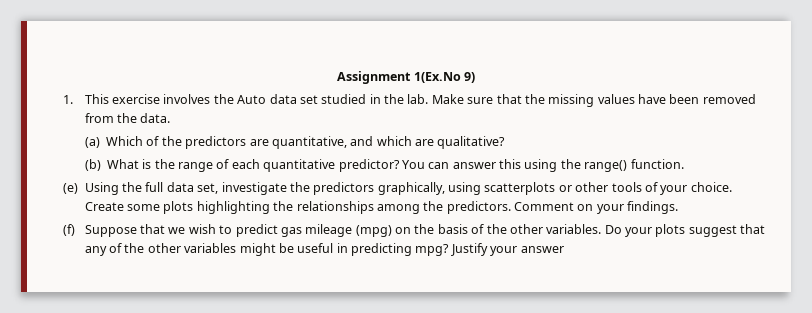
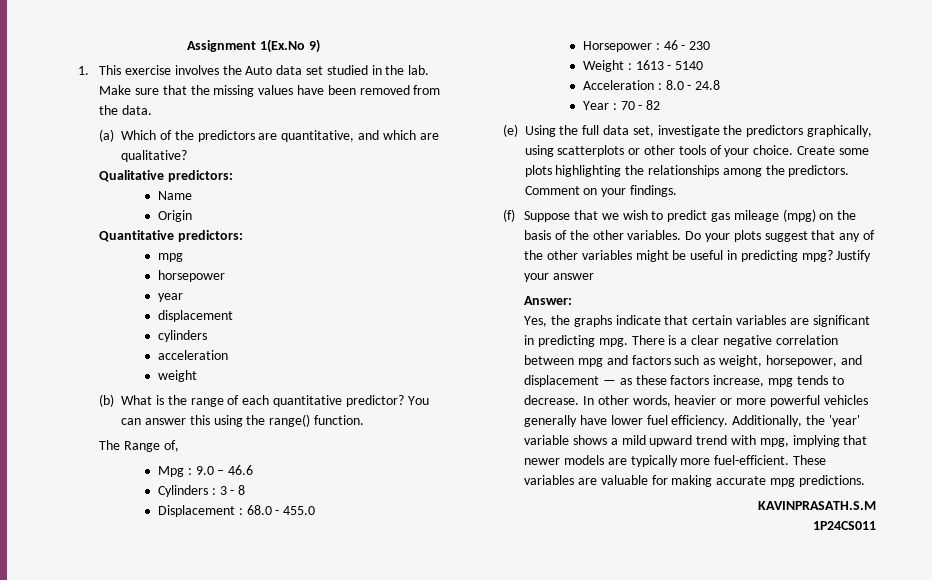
(506, 142) none -> [99,170,234,182] [158,191,193,200] [158,210,193,222] [99,230,244,242] [158,253,184,262] [158,270,226,282] [158,293,184,302] [158,310,234,322] [158,330,208,342] [158,350,229,360] [158,370,198,382] // Qualitative predictors: // Name // Origin // Quantitative predictors: // mpg // horsepower // year // displacement // cylinders // acceleration // weight
(684, 164) none -> [99,440,179,452] [158,465,254,477] [158,485,246,497] [158,505,316,517] [583,40,711,52] [583,60,704,72] [583,80,721,90] [583,100,661,110] // The Range of, // Mpg : 9.0 – 46.6 // Cylinders : 3 - 8 // Displacement : 68.0 - 455.0 // Horsepower : 46 - 230 // Weight : 1613 - 5140 // Acceleration : 8.0 - 24.8 // Year : 70 - 82
(564, 249) none -> [524,296,573,305] [524,315,870,327] [524,335,838,347] [524,355,862,367] [524,375,844,387] [524,395,868,407] [524,415,860,427] [524,435,868,447] [524,455,827,467] [524,475,865,487] [758,501,876,510] [813,521,876,530] // Answer: // Yes, the graphs indicate that certain variables are significant in predicting mpg. There is a clear negative correlation between mpg and factors such as weight, horsepower, and displacement — as these factors increase, mpg tends to decrease. In other words, heavier or more powerful vehicles generally have lower fuel efficiency. Additionally, the 'year' variable shows a mild upward trend with mpg, implying that newer models are typically more fuel-efficient. These variables are valuable for making accurate mpg predictions. // KAVINPRASATH.S.M // 1P24CS011

